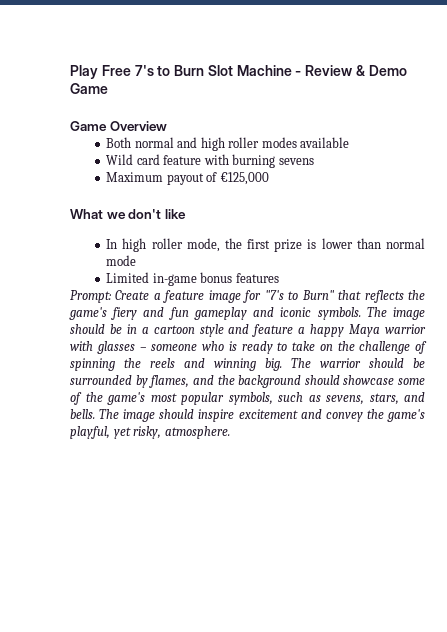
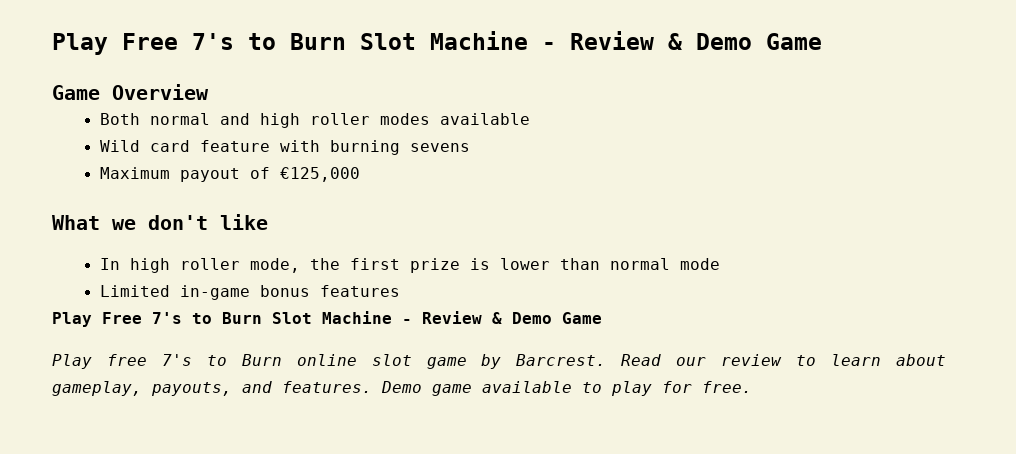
[70,290,425,303] [69,307,426,320] [70,324,426,337] [70,341,427,354] [70,358,425,371] [70,375,425,388] [70,392,425,405] [70,409,425,422] [70,426,230,439] Prompt: Create a feature image for "7's to Burn" that reflects the game's fiery and fun gameplay and iconic symbols. The image should be in a cartoon style and feature a happy Maya warrior with glasses – someone who is ready to take on the challenge of spinning the reels and winning big. The warrior should be surrounded by flames, and the background should showcase some of the game's most popular symbols, such as sevens, stars, and bells. The image should inspire excitement and convey the game's playful, yet risky, atmosphere. -> [52,311,602,327] [52,354,946,369] [52,381,752,396] Play Free 7's to Burn Slot Machine - Review & Demo Game // Play free 7's to Burn online slot game by Barcrest. Read our review to learn about gameplay, payouts, and features. Demo game available to play for free.

